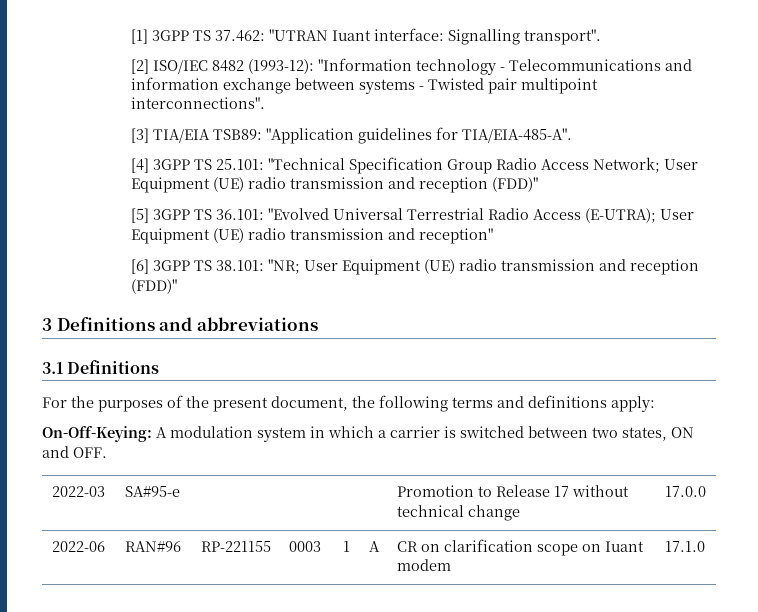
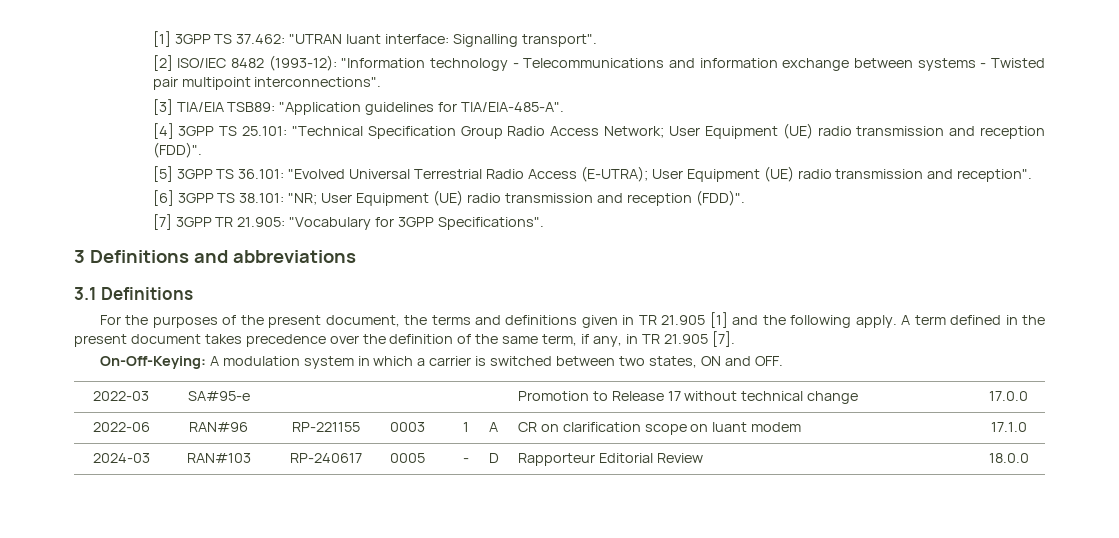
[491,177,538,192] (FDD)" -> [152,142,202,158] (FDD)".
[418,228,493,244] reception" -> [957,169,1033,182] reception".
[130,279,177,294] (FDD)" -> [695,190,745,206] [152,214,545,230] (FDD)". // [7] 3GPP TR 21.905: "Vocabulary for 3GPP Specifications".
[379,395,448,412] following -> (428, 320) none
[611,396,655,412] apply: -> [581,312,1046,328] [74,331,735,347] given in TR 21.905 [1] and the following apply. A term defined in the present document takes precedence over the definition of the same term, if any, in TR 21.905 [7].
(705, 546) none -> [92,453,150,463] [186,453,251,463] [290,453,362,463] [389,453,425,463] [463,458,470,463] [488,453,499,463] [517,453,703,466] [988,453,1029,463] // 2024-03 | RAN#103 | RP-240617 | 0005 | - | D | Rapporteur Editorial Review | 18.0.0

